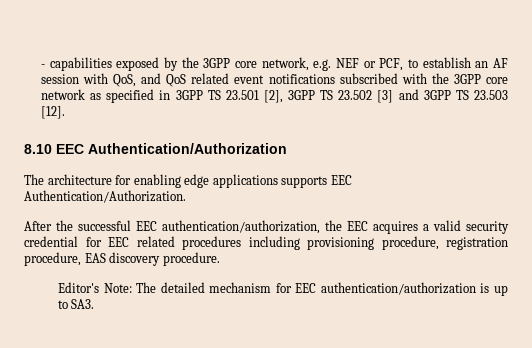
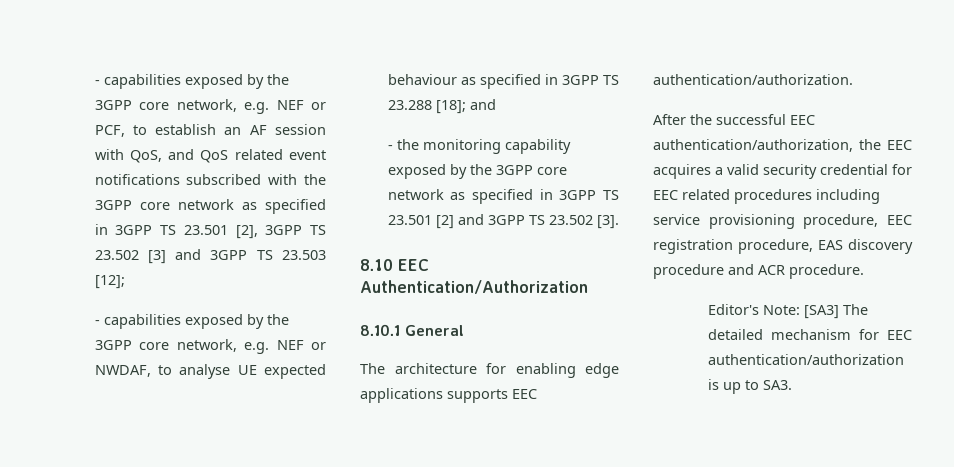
[40,106,65,119] [12]. -> [94,275,125,289] [94,314,289,329] [94,339,326,354] [94,364,326,379] [387,74,619,89] [387,99,496,114] [387,139,571,154] [387,164,567,179] [387,189,619,204] [387,214,619,229] [12]; // - capabilities exposed by the 3GPP core network, e.g. NEF or NWDAF, to analyse UE expected behaviour as specified in 3GPP TS 23.288 [18]; and // - the monitoring capability exposed by the 3GPP core network as specified in 3GPP TS 23.501 [2] and 3GPP TS 23.502 [3].
(287, 148) none -> [360,324,464,336] // 8.10.1 General
[24,190,186,203] Authentication/Authorization. -> [653,74,853,85] authentication/authorization.
(300, 243) none -> [653,214,700,225] service
(439, 243) none -> [887,215,912,225] EEC
(161, 259) none -> [653,264,785,279] procedure and ACR
(132, 288) none -> [804,305,840,319] [SA3]

